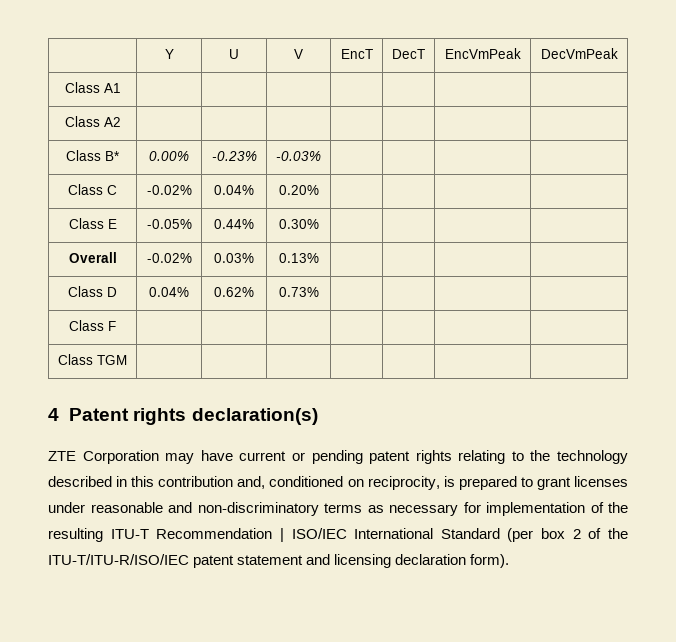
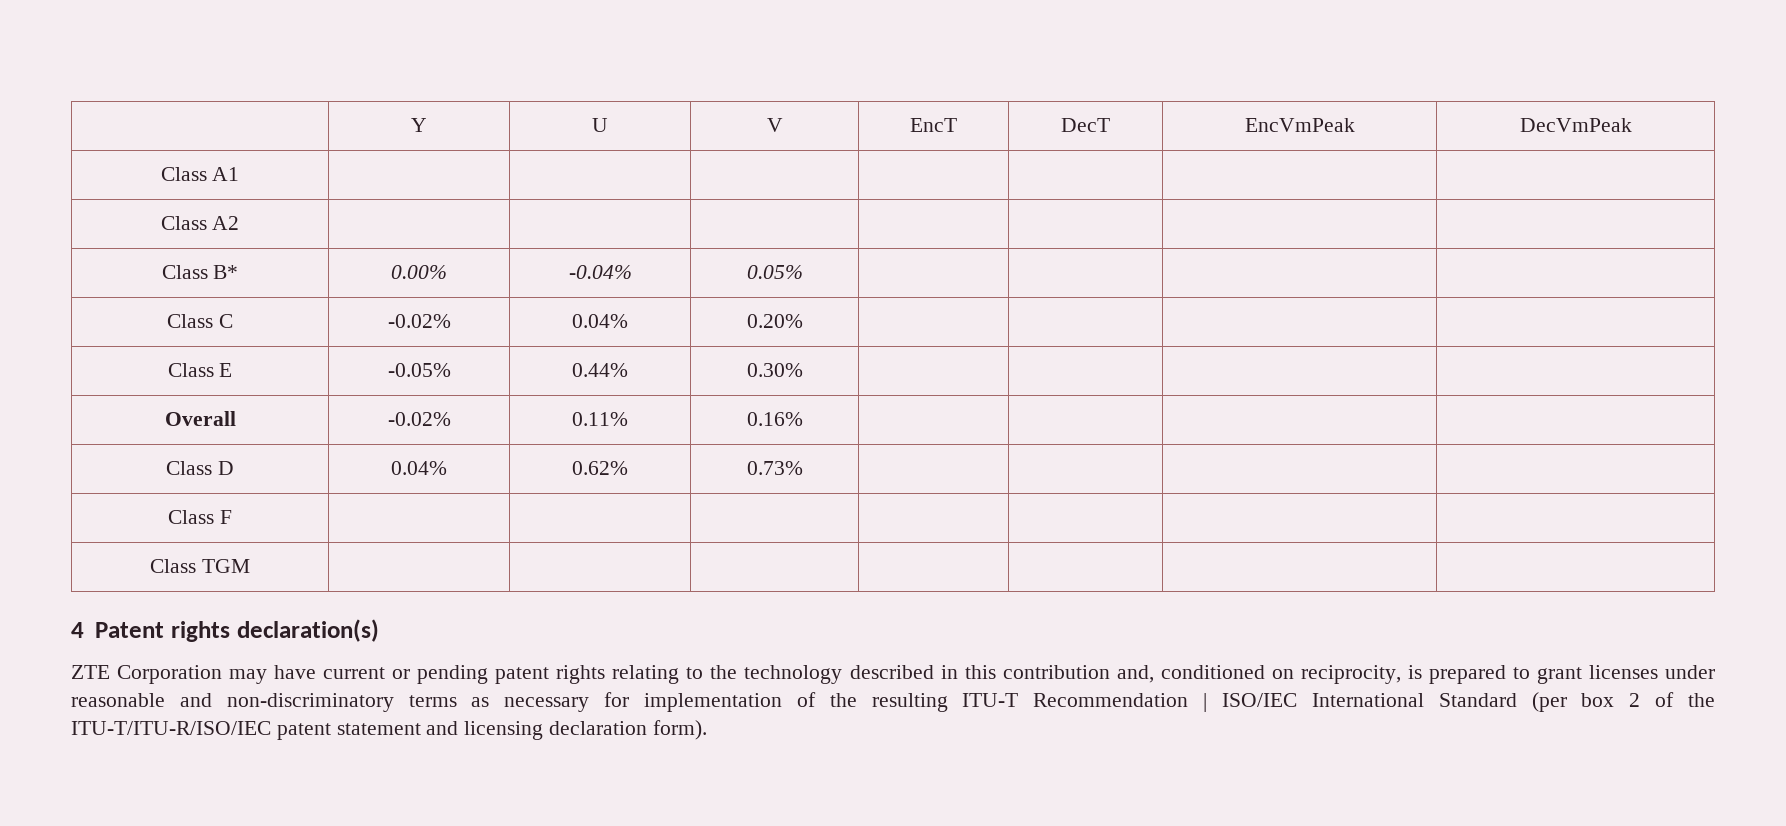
[211,151,257,161] [276,151,321,161] -0.23% | -0.03% -> [568,265,632,279] [746,265,803,279] -0.04% | 0.05%
[214,253,254,263] [278,253,319,263] 0.03% | 0.13% -> [572,412,628,426] [746,412,803,426] 0.11% | 0.16%

